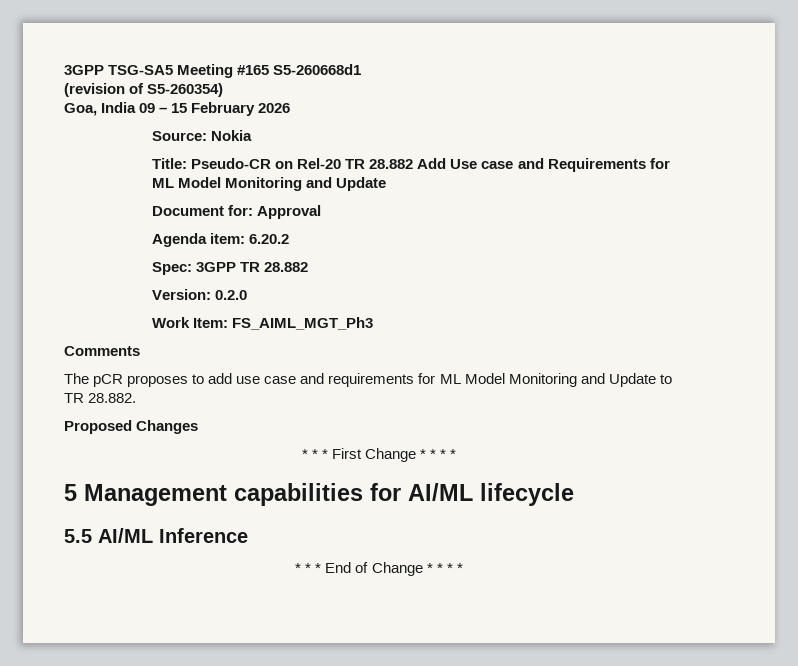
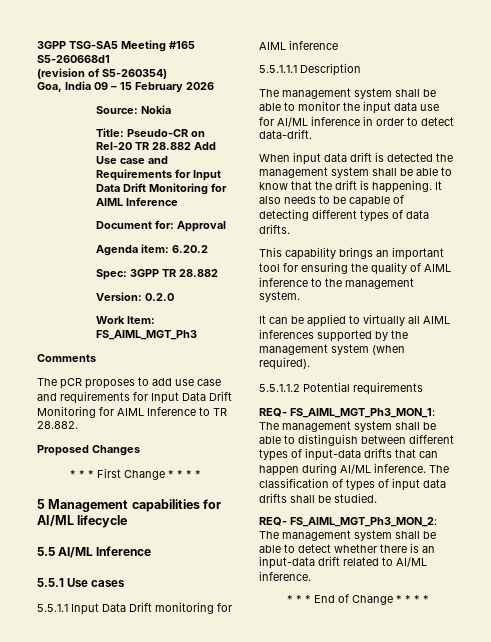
[152,177,387,191] ML Model Monitoring and Update -> [193,170,222,181] [96,183,228,195] [96,197,179,206] Input Data Drift Monitoring for AIML Inference
[439,373,656,387] ML Model Monitoring and Update -> [151,391,232,404] [37,406,196,418] Input Data Drift Monitoring for AIML Inference
(248, 535) none -> [37,578,126,587] [37,602,232,615] [259,40,338,50] [259,63,361,76] [259,88,436,99] [259,101,439,114] [259,116,454,127] [259,129,312,139] [259,152,453,165] [259,167,452,178] [259,180,442,193] [259,195,404,207] [259,209,429,222] [259,224,290,234] [259,247,444,260] [259,262,451,275] [259,277,414,289] [259,291,300,302] [259,314,450,327] [259,329,408,342] [259,344,405,355] [259,357,310,370] [259,382,423,395] [259,408,435,418] [259,421,436,432] [259,434,454,446] [259,448,438,461] [259,463,449,476] [259,478,446,491] [259,493,377,503] [259,517,437,527] [259,530,436,541] [259,543,435,553] [259,556,427,569] [259,571,311,581] // 5.5.1 Use cases // 5.5.1.1 Input Data Drift monitoring for AIML inference // 5.5.1.1.1 Description // The management system shall be able to monitor the input data use for AI/ML inference in order to detect data-drift. // When input data drift is detected the management system shall be able to know that the drift is happening. It also needs to be capable of detecting different types of data drifts. // This capability brings an important tool for ensuring the quality of AIML inference to the management system. // It can be applied to virtually all AIML inferences supported by the management system (when required). // 5.5.1.1.2 Potential requirements // REQ- FS_AIML_MGT_Ph3_MON_1: The management system shall be able to distinguish between different types of input-data drifts that can happen during AI/ML inference. The classification of types of input data drifts shall be studied. // REQ- FS_AIML_MGT_Ph3_MON_2: The management system shall be able to detect whether there is an input-data drift related to AI/ML inference.

